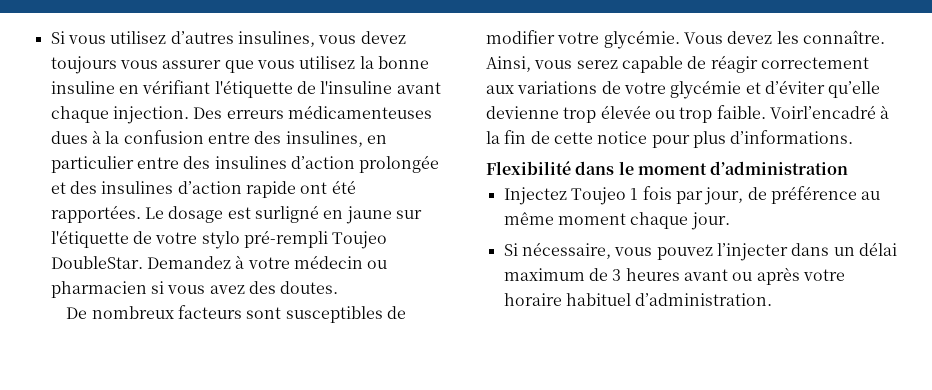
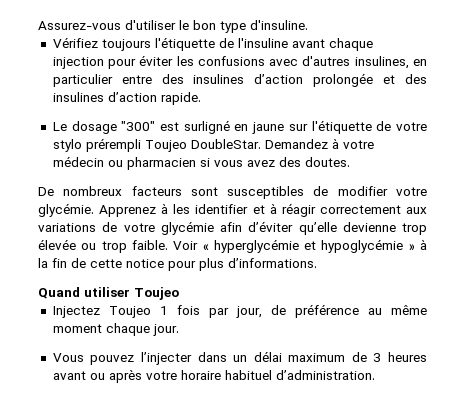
[50,31,406,47] [50,56,429,74] [50,80,211,94] Si vous utilisez d’autres insulines, vous devez toujours vous assurer que vous utilisez la bonne insuline en vérifiant -> [38,20,308,33] [52,37,151,51] Assurez-vous d'utiliser le bon type d'insuline. // Vérifiez toujours
[112,105,432,124] [50,130,282,144] injection. Des erreurs médicamenteuses dues à la confusion entre des -> [52,55,351,69] injection pour éviter les confusions avec d'autres
[245,180,356,198] [50,205,141,223] rapide ont été rapportées. -> [160,92,201,105] rapide. //
(224, 214) none -> [121,121,156,131] "300"
[243,230,328,248] pré-rempli -> [85,138,141,152] prérempli
[683,30,885,44] [486,56,707,73] Vous devez les connaître. Ainsi, vous serez capable de -> [99,203,277,217] Apprenez à les identifier et à
[745,82,761,94] et -> [220,222,242,232] afin
[769,105,876,119] Voirl’encadré -> [173,239,415,253] Voir « hyperglycémie et hypoglycémie »
[486,161,849,175] Flexibilité dans le moment d’administration -> [38,287,179,300] Quand utiliser Toujeo
[503,242,653,259] Si nécessaire, vous -> [52,353,84,362] Vous

